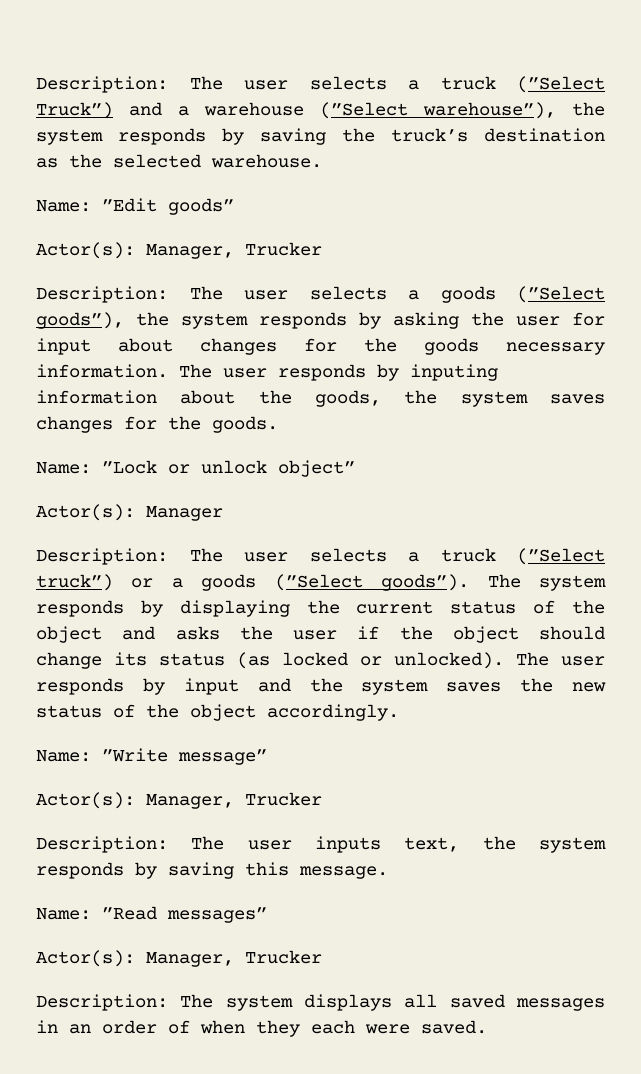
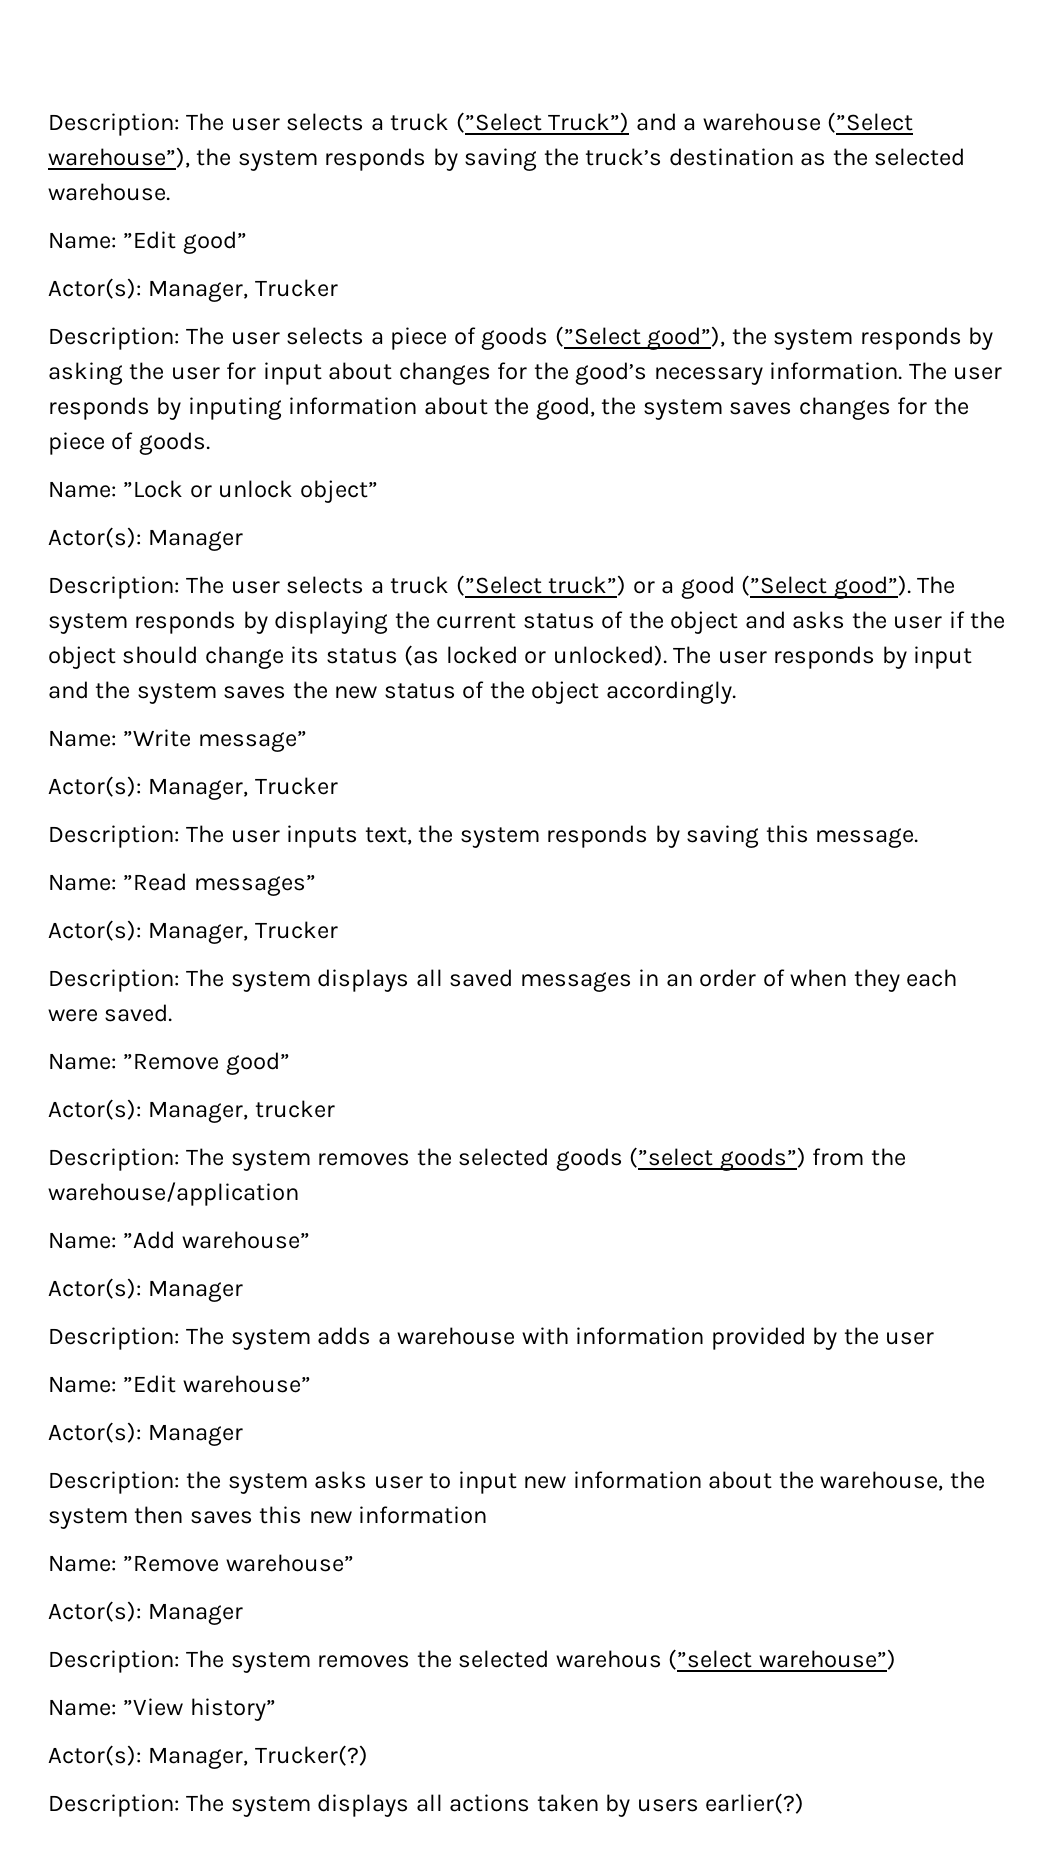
[168,198,234,215] goods” -> [182,231,247,254] good”
[440,286,605,303] [36,312,124,329] goods (”Select goods”), -> [390,326,726,350] piece of goods (”Select good”),
[424,338,479,355] goods -> [575,362,648,385] good’s
[315,390,381,407] goods, -> [535,397,595,420] good,
(201, 423) none -> [48,432,134,455] piece of
[201,574,470,591] goods (”Select goods”). -> [680,575,911,599] good (”Select good”).
(487, 1027) none -> [48,1052,290,1075] [48,1099,335,1123] [48,1147,906,1171] [48,1182,299,1206] [48,1231,310,1249] [48,1278,244,1302] [48,1327,935,1350] [48,1375,311,1393] [48,1422,244,1446] [48,1471,985,1494] [48,1506,488,1529] [48,1554,354,1572] [48,1601,244,1625] [48,1649,896,1673] [48,1698,276,1721] [48,1745,368,1769] [48,1793,805,1817] // Name: ”Remove good” // Actor(s): Manager, trucker // Description: The system removes the selected goods (”select goods”) from the warehouse/application // Name: ”Add warehouse” // Actor(s): Manager // Description: The system adds a warehouse with information provided by the user // Name: ”Edit warehouse” // Actor(s): Manager // Description: the system asks user to input new information about the warehouse, the system then saves this new information // Name: ”Remove warehouse” // Actor(s): Manager // Description: The system removes the selected warehous (”select warehouse”) // Name: ”View history” // Actor(s): Manager, Trucker(?) // Description: The system displays all actions taken by users earlier(?)

